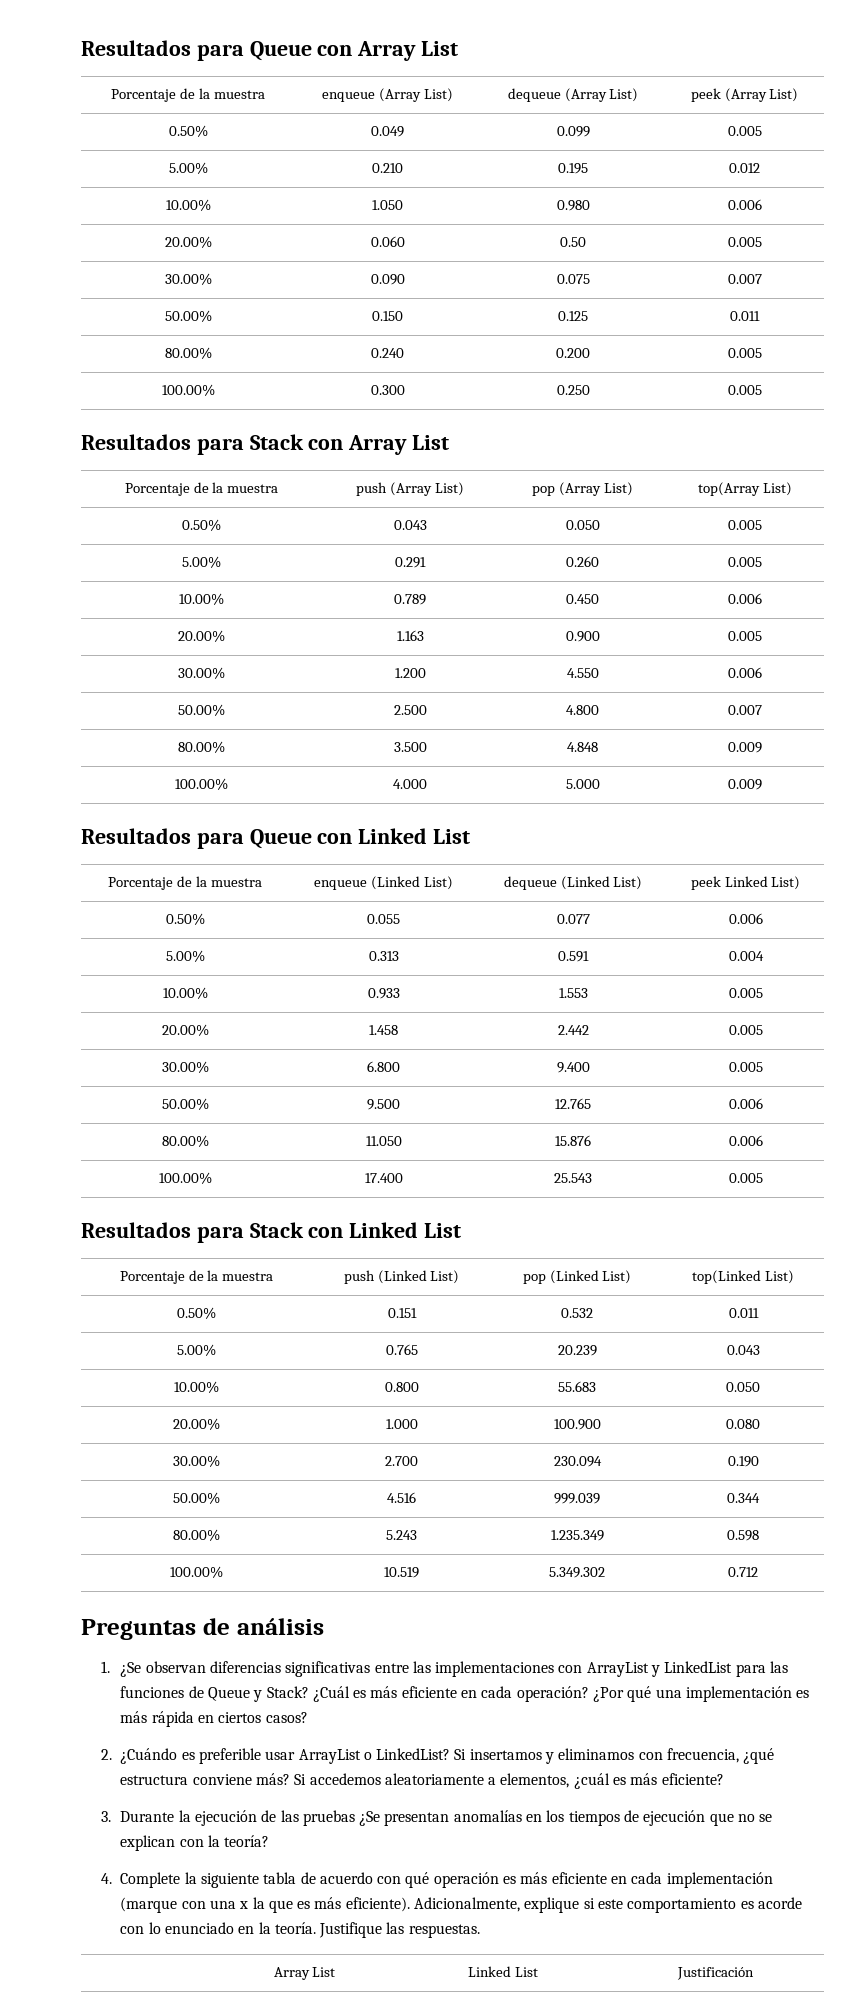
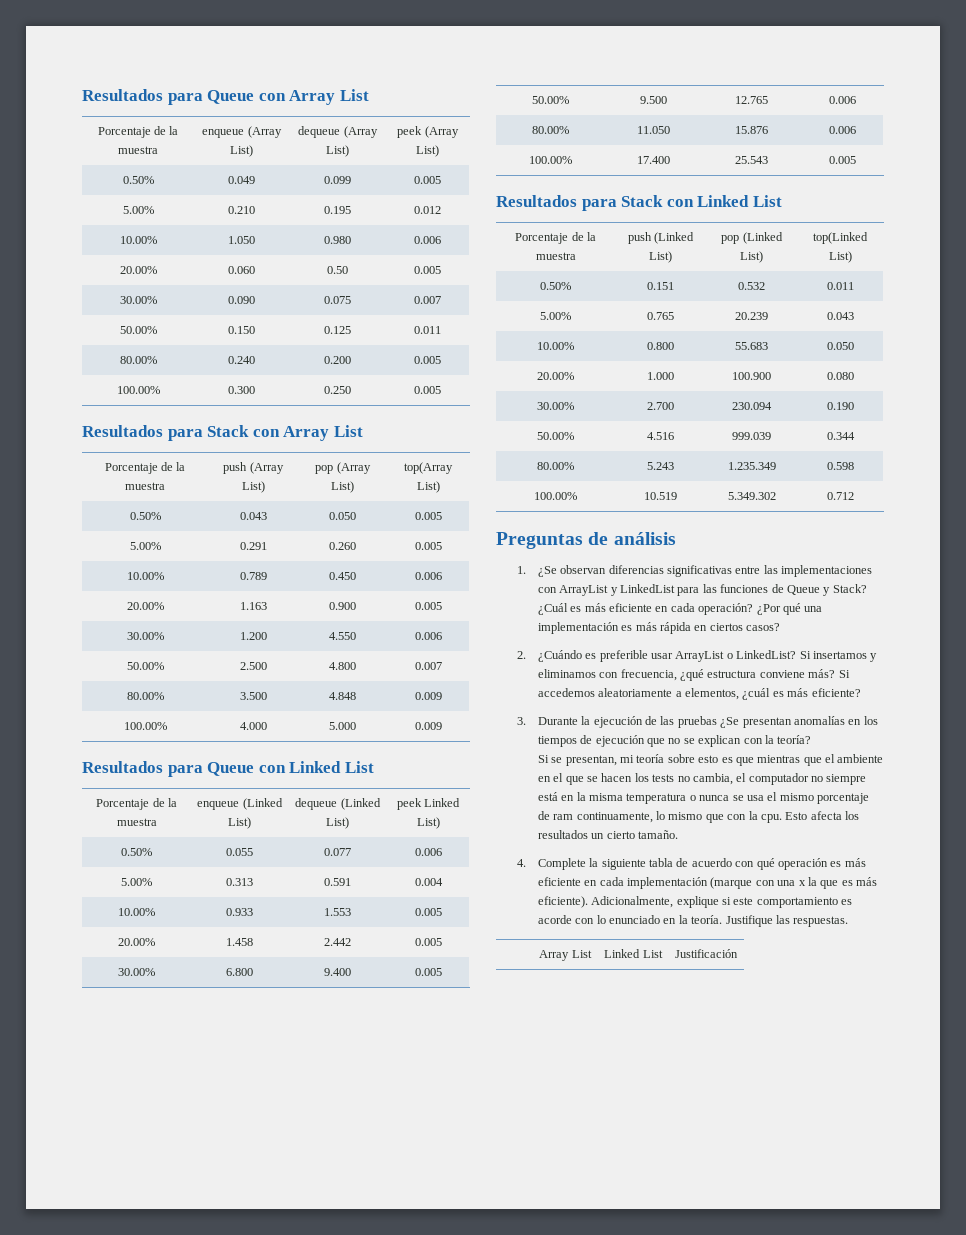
(270, 1841) none -> [537,754,884,766] [537,773,867,785] [537,792,870,804] [537,811,860,823] [537,830,679,839] // Si se presentan, mi teoría sobre esto es que mientras que el ambiente en el que se hacen los tests no cambia, el computador no siempre está en la misma temperatura o nunca se usa el mismo porcentaje de ram continuamente, lo mismo que con la cpu. Esto afecta los resultados un cierto tamaño.

